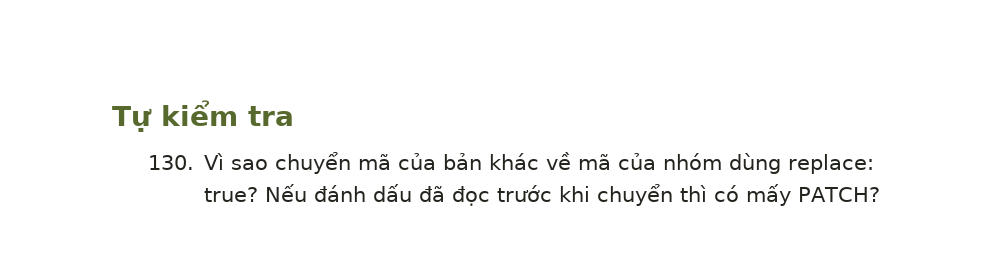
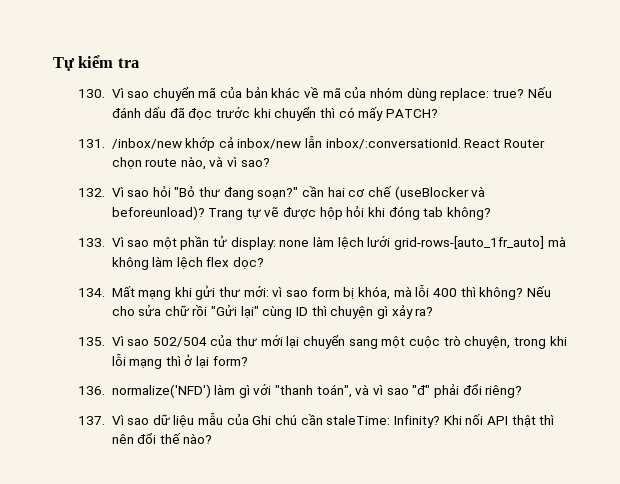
(881, 194) none -> [77,135,546,151] [111,156,270,170] [77,186,486,200] [111,206,491,220] [77,235,566,250] [111,256,265,270] [77,284,551,300] [111,304,434,319] [77,334,567,349] [111,353,248,369] [77,383,523,398] [77,412,555,428] [111,432,213,444] // 131. /inbox/new khớp cả inbox/new lẫn inbox/:conversationId. React Router chọn route nào, và vì sao? // 132. Vì sao hỏi "Bỏ thư đang soạn?" cần hai cơ chế (useBlocker và beforeunload)? Trang tự vẽ được hộp hỏi khi đóng tab không? // 133. Vì sao một phần tử display: none làm lệch lưới grid-rows-[auto_1fr_auto] mà không làm lệch flex dọc? // 134. Mất mạng khi gửi thư mới: vì sao form bị khóa, mà lỗi 400 thì không? Nếu cho sửa chữ rồi "Gửi lại" cùng ID thì chuyện gì xảy ra? // 135. Vì sao 502/504 của thư mới lại chuyển sang một cuộc trò chuyện, trong khi lỗi mạng thì ở lại form? // 136. normalize('NFD') làm gì với "thanh toán", và vì sao "đ" phải đổi riêng? // 137. Vì sao dữ liệu mẫu của Ghi chú cần staleTime: Infinity? Khi nối API thật thì nên đổi thế nào?

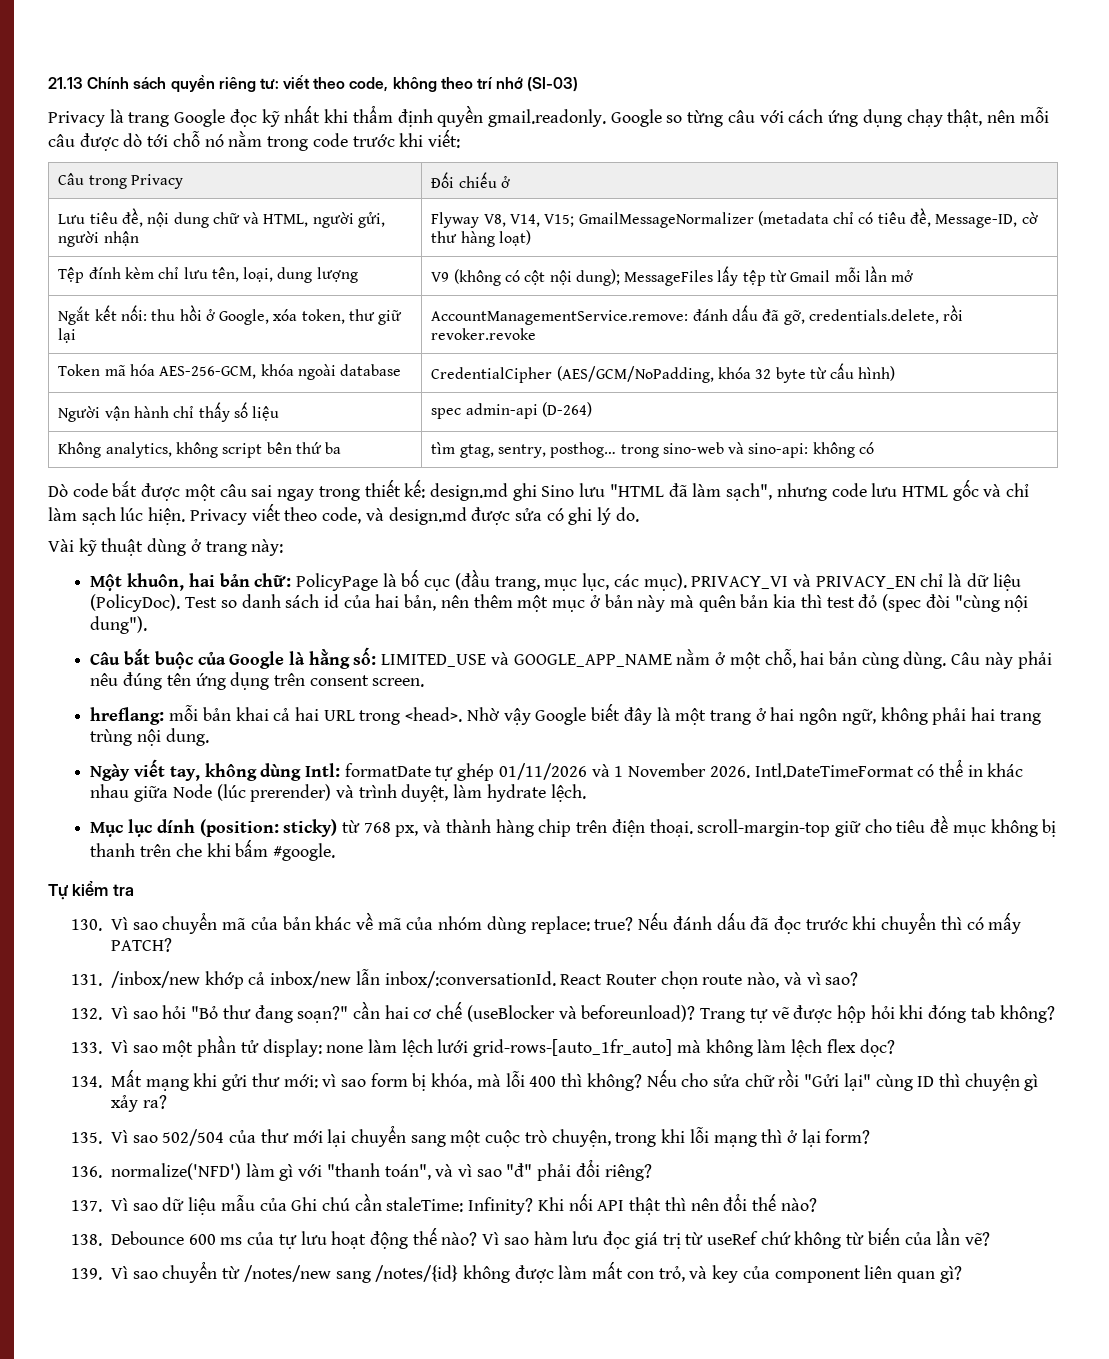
(53, 64) none -> [48,75,579,93] [48,105,1049,127] [48,129,460,151] [58,173,183,189] [431,172,510,188] [58,208,386,228] [58,231,139,247] [431,208,1038,228] [431,230,531,247] [58,267,358,283] [431,266,914,286] [58,305,403,325] [58,328,77,343] [431,305,964,325] [431,328,537,340] [58,364,402,380] [431,363,896,383] [58,402,280,422] [431,402,592,419] [58,442,342,458] [431,442,875,458] [48,479,1030,501] [48,503,639,525] [48,538,284,556] [90,569,1021,591] [90,594,1029,612] [90,616,148,634] [90,647,1052,669] [90,672,425,690] [90,703,1041,725] [90,728,209,746] [90,759,1024,781] [90,784,586,802] [90,815,1057,837] [90,839,336,861] 21.13 Chính sách quyền riêng tư: viết theo code, không theo trí nhớ (SI-03) // Privacy là trang Google đọc kỹ nhất khi thẩm định quyền gmail.readonly. Google so từng câu với cách ứng dụng chạy thật, nên mỗi câu được dò tới chỗ nó nằm trong code trước khi viết: // Câu trong Privacy | Đối chiếu ở // Lưu tiêu đề, nội dung chữ và HTML, người gửi, người nhận | Flyway V8, V14, V15; GmailMessageNormalizer (metadata chỉ có tiêu đề, Message-ID, cờ thư hàng loạt) // Tệp đính kèm chỉ lưu tên, loại, dung lượng | V9 (không có cột nội dung); MessageFiles lấy tệp từ Gmail mỗi lần mở // Ngắt kết nối: thu hồi ở Google, xóa token, thư giữ lại | AccountManagementService.remove: đánh dấu đã gỡ, credentials.delete, rồi revoker.revoke // Token mã hóa AES-256-GCM, khóa ngoài database | CredentialCipher (AES/GCM/NoPadding, khóa 32 byte từ cấu hình) // Người vận hành chỉ thấy số liệu | spec admin-api (D-264) // Không analytics, không script bên thứ ba | tìm gtag, sentry, posthog… trong sino-web và sino-api: không có // Dò code bắt được một câu sai ngay trong thiết kế: design.md ghi Sino lưu "HTML đã làm sạch", nhưng code lưu HTML gốc và chỉ làm sạch lúc hiện. Privacy viết theo code, và design.md được sửa có ghi lý do. // Vài kỹ thuật dùng ở trang này: // Một khuôn, hai bản chữ: PolicyPage là bố cục (đầu trang, mục lục, các mục). PRIVACY_VI và PRIVACY_EN chỉ là dữ liệu (PolicyDoc). Test so danh sách id của hai bản, nên thêm một mục ở bản này mà quên bản kia thì test đỏ (spec đòi "cùng nội dung"). // Câu bắt buộc của Google là hằng số: LIMITED_USE và GOOGLE_APP_NAME nằm ở một chỗ, hai bản cùng dùng. Câu này phải nêu đúng tên ứng dụng trên consent screen. // hreflang: mỗi bản khai cả hai URL trong <head>. Nhờ vậy Google biết đây là một trang ở hai ngôn ngữ, không phải hai trang trùng nội dung. // Ngày viết tay, không dùng Intl: formatDate tự ghép 01/11/2026 và 1 November 2026. Intl.DateTimeFormat có thể in khác nhau giữa Node (lúc prerender) và trình duyệt, làm hydrate lệch. // Mục lục dính (position: sticky) từ 768 px, và thành hàng chip trên điện thoại. scroll-margin-top giữ cho tiêu đề mục không bị thanh trên che khi bấm #google. //
(213, 438) none -> [71,1227,991,1249] [71,1261,962,1283] // 138. Debounce 600 ms của tự lưu hoạt động thế nào? Vì sao hàm lưu đọc giá trị từ useRef chứ không từ biến của lần vẽ? // 139. Vì sao chuyển từ /notes/new sang /notes/{id} không được làm mất con trỏ, và key của component liên quan gì?

